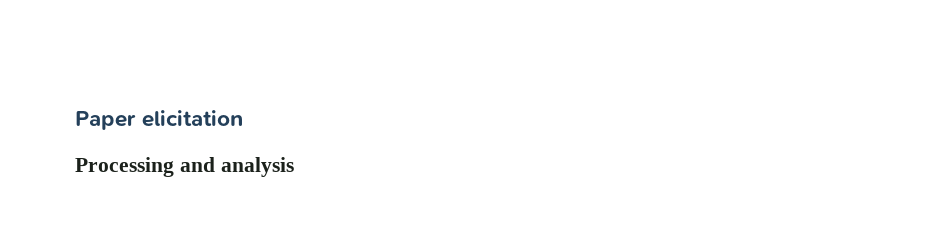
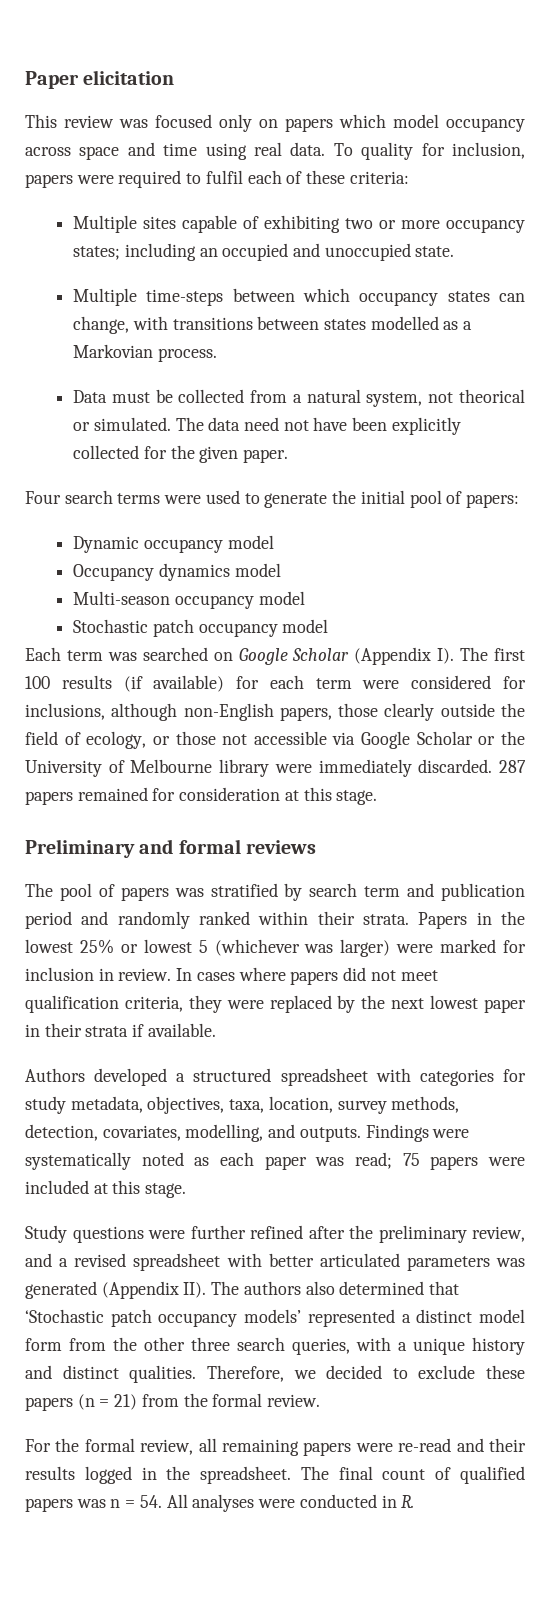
[75,157,294,177] Processing and analysis -> [25,114,525,132] [25,142,525,160] [25,170,409,188] [73,215,525,233] [73,243,455,261] [73,288,525,306] [73,316,473,334] [73,344,217,362] [73,389,525,407] [73,417,461,435] [73,445,289,463] [25,490,519,508] [73,535,274,553] [73,563,281,581] [73,591,305,609] [73,619,329,637] [25,647,525,665] [25,675,526,692] [25,703,525,721] [25,731,525,749] [25,759,526,777] [25,787,378,805] [25,839,316,858] [25,883,525,901] [25,911,525,929] [25,939,526,957] [25,967,438,985] [25,995,527,1013] [25,1023,216,1037] [25,1068,526,1086] [25,1096,460,1114] [25,1124,470,1142] [25,1152,525,1170] [25,1180,187,1198] [25,1225,525,1243] [25,1253,525,1271] [25,1281,460,1299] [25,1309,525,1327] [25,1337,525,1355] [25,1365,525,1383] [25,1393,321,1411] [25,1438,526,1456] [25,1466,525,1484] [25,1494,415,1512] This review was focused only on papers which model occupancy across space and time using real data. To quality for inclusion, papers were required to fulfil each of these criteria: // Multiple sites capable of exhibiting two or more occupancy states; including an occupied and unoccupied state. // Multiple time-steps between which occupancy states can change, with transitions between states modelled as a Markovian process. // Data must be collected from a natural system, not theorical or simulated. The data need not have been explicitly collected for the given paper. // Four search terms were used to generate the initial pool of papers: // Dynamic occupancy model // Occupancy dynamics model // Multi-season occupancy model // Stochastic patch occupancy model // Each term was searched on Google Scholar (Appendix I). The first 100 results (if available) for each term were considered for inclusions, although non-English papers, those clearly outside the field of ecology, or those not accessible via Google Scholar or the University of Melbourne library were immediately discarded. 287 papers remained for consideration at this stage. // Preliminary and formal reviews // The pool of papers was stratified by search term and publication period and randomly ranked within their strata. Papers in the lowest 25% or lowest 5 (whichever was larger) were marked for inclusion in review. In cases where papers did not meet qualification criteria, they were replaced by the next lowest paper in their strata if available. // Authors developed a structured spreadsheet with categories for study metadata, objectives, taxa, location, survey methods, detection, covariates, modelling, and outputs. Findings were systematically noted as each paper was read; 75 papers were included at this stage. // Study questions were further refined after the preliminary review, and a revised spreadsheet with better articulated parameters was generated (Appendix II). The authors also determined that ‘Stochastic patch occupancy models’ represented a distinct model form from the other three search queries, with a unique history and distinct qualities. Therefore, we decided to exclude these papers (n = 21) from the formal review. // For the formal review, all remaining papers were re-read and their results logged in the spreadsheet. The final count of qualified papers was n = 54. All analyses were conducted in R.

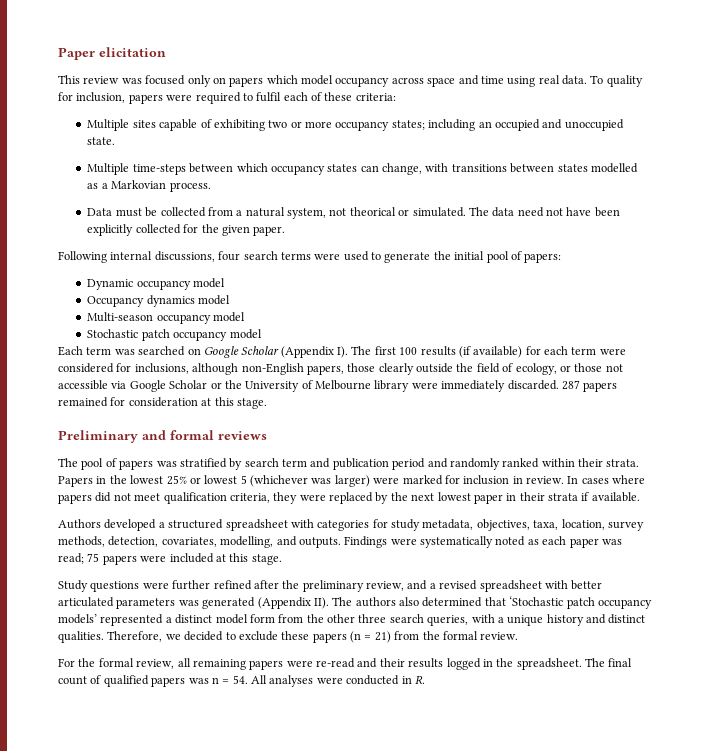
[25,491,61,504] Four -> [58,251,241,263] Following internal discussions, four

